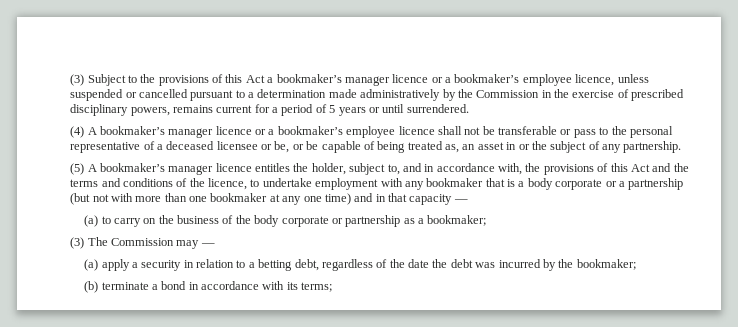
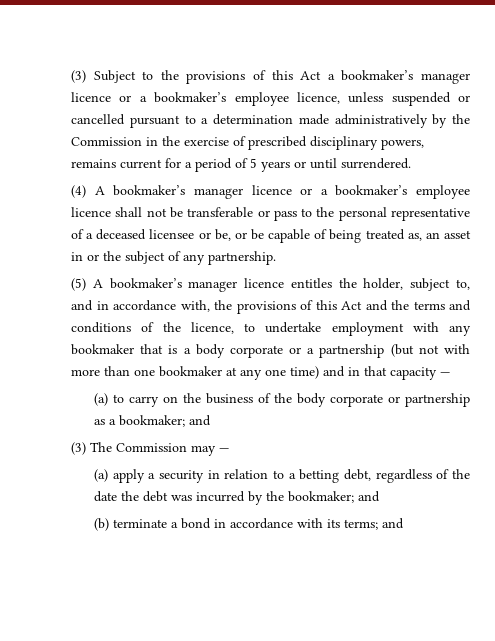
(487, 220) none -> [189,415,212,426] and
(636, 264) none -> [358,491,381,502] and
(333, 287) none -> [382,518,405,529] and

